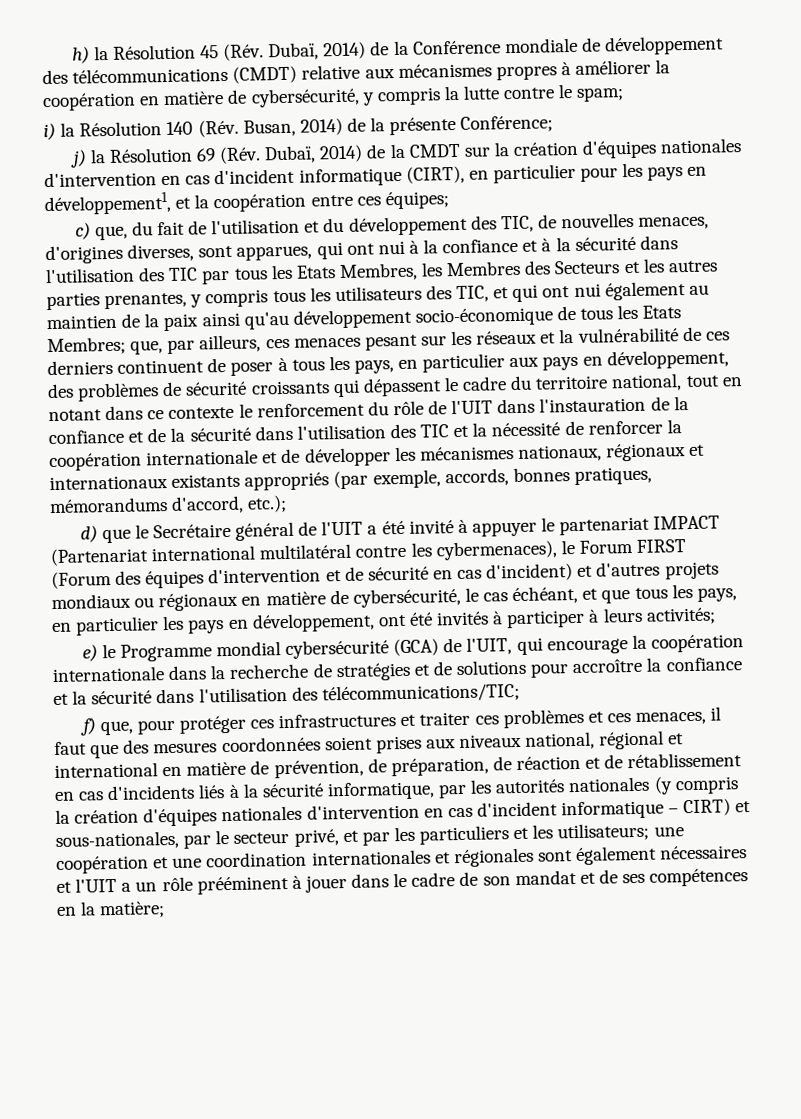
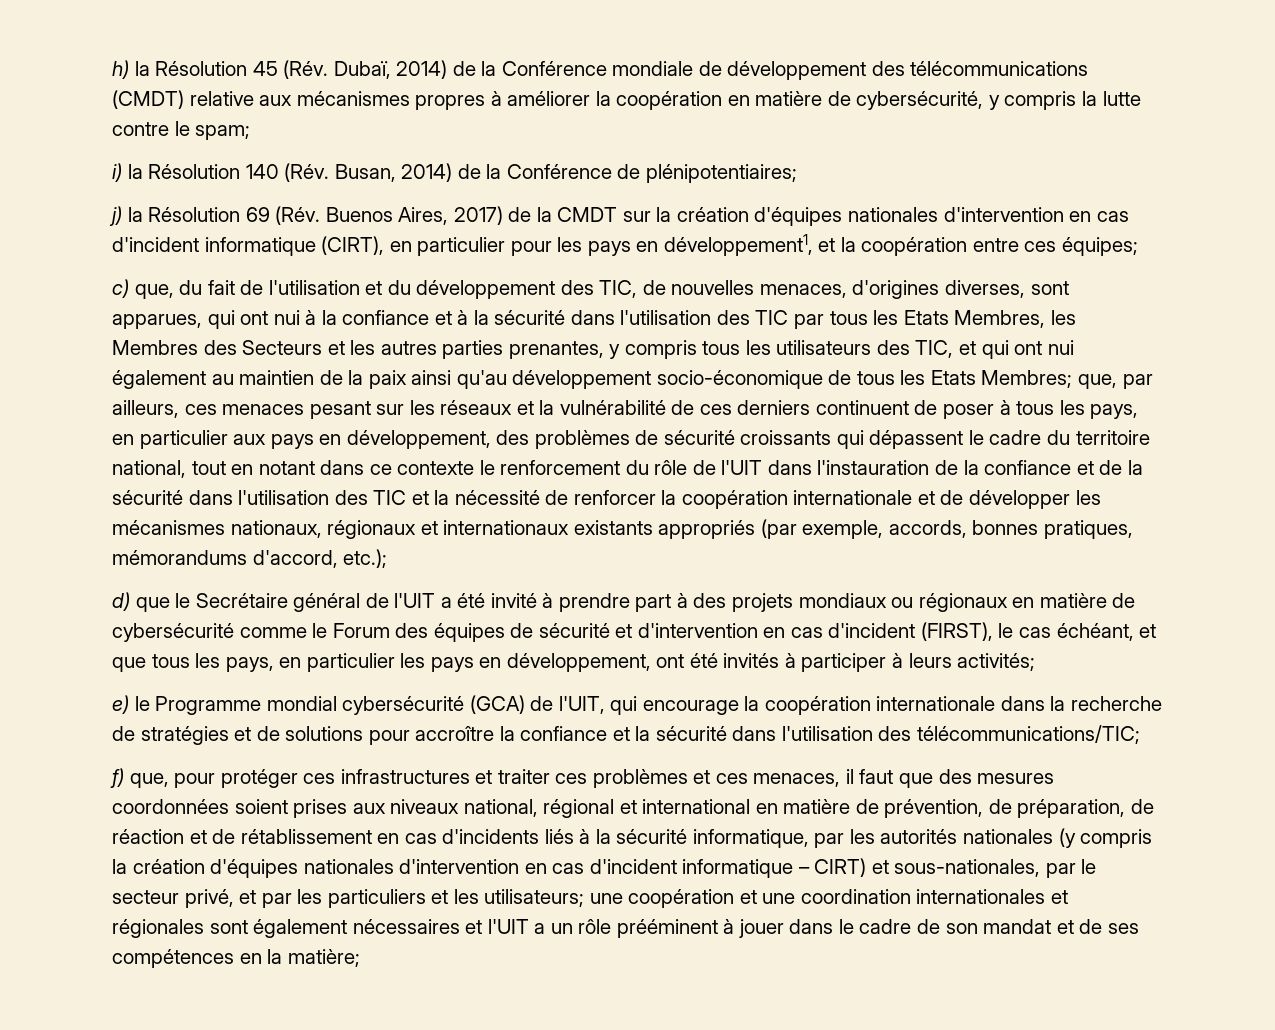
[389,115,554,136] présente Conférence; -> [506,164,797,183] Conférence de plénipotentiaires;
[264,144,364,164] Dubaï, 2014) -> [325,206,503,225] Buenos Aires, 2017)
[472,515,721,537] [50,539,687,567] [51,561,661,590] appuyer le partenariat IMPACT (Partenariat international multilatéral contre les cybermenaces), le Forum FIRST (Forum des équipes d'intervention et de sécurité en cas d'incident) et d'autres -> [558,593,727,612] prendre part à des
[352,587,461,608] cybersécurité, -> [112,622,993,642] cybersécurité comme le Forum des équipes de sécurité et d'intervention en cas d'incident (FIRST),

